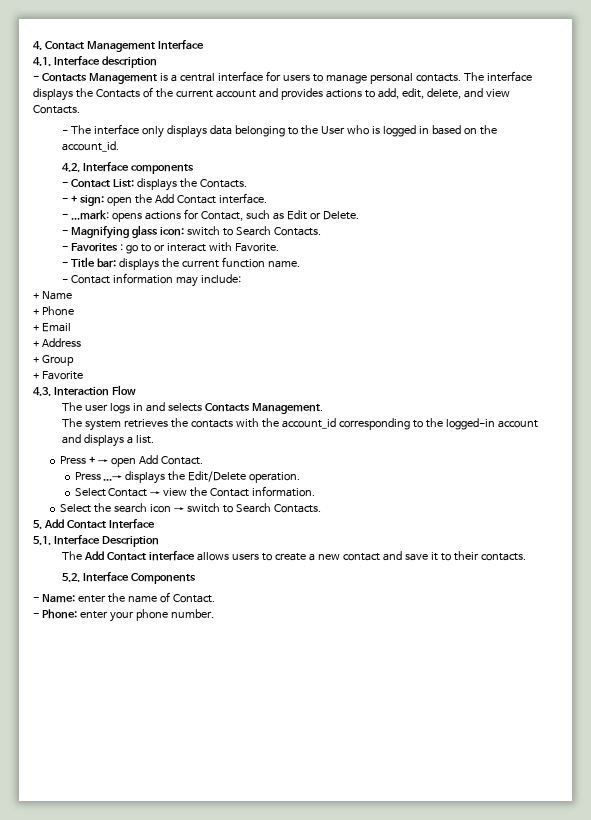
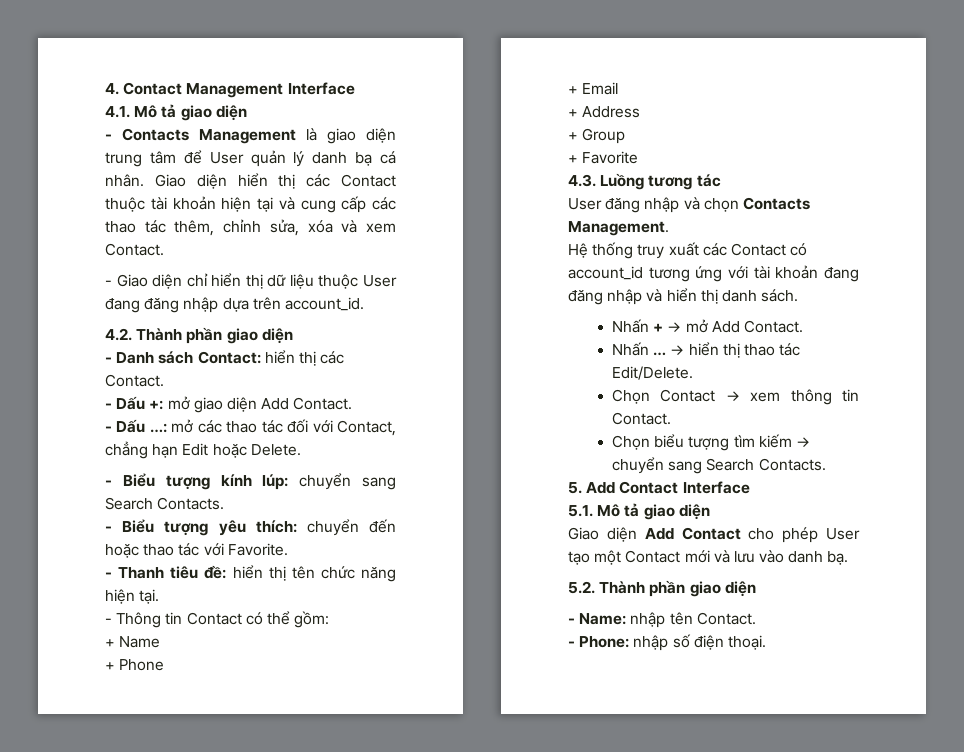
[53,56,157,68] Interface description -> [134,104,247,121] Mô tả giao diện
[159,71,532,84] [33,87,510,101] [33,105,80,114] [62,124,497,138] [62,141,120,152] [62,162,195,174] [62,178,248,191] [62,193,268,206] [62,209,360,222] [62,225,322,239] [62,242,280,254] [62,257,301,271] [62,273,242,287] is a central interface for users to manage personal contacts. The interface displays the Contacts of the current account and provides actions to add, edit, delete, and view Contacts. // - The interface only displays data belonging to the User who is logged in based on the account_id. // 4.2. Interface components // - Contact List: displays the Contacts. // - + sign: open the Add Contact interface. // - ...mark: opens actions for Contact, such as Edit or Delete. // - Magnifying glass icon: switch to Search Contacts. // - Favorites : go to or interact with Favorite. // - Title bar: displays the current function name. // - Contact information may include: -> [306,128,396,144] [105,150,396,167] [105,173,396,189] [105,196,396,213] [105,219,396,236] [105,243,164,256] [105,273,397,289] [105,297,364,313] [105,327,293,344] [105,350,345,366] [105,374,164,387] [105,396,353,413] [105,419,397,436] [105,441,301,459] [105,473,396,490] [105,497,225,510] [105,519,396,536] [105,543,288,558] [105,565,396,582] [105,589,160,604] [105,611,330,628] là giao diện trung tâm để User quản lý danh bạ cá nhân. Giao diện hiển thị các Contact thuộc tài khoản hiện tại và cung cấp các thao tác thêm, chỉnh sửa, xóa và xem Contact. // - Giao diện chỉ hiển thị dữ liệu thuộc User đang đăng nhập dựa trên account_id. // 4.2. Thành phần giao diện // - Danh sách Contact: hiển thị các Contact. // - Dấu +: mở giao diện Add Contact. // - Dấu …: mở các thao tác đối với Contact, chẳng hạn Edit hoặc Delete. // - Biểu tượng kính lúp: chuyển sang Search Contacts. // - Biểu tượng yêu thích: chuyển đến hoặc thao tác với Favorite. // - Thanh tiêu đề: hiển thị tên chức năng hiện tại. // - Thông tin Contact có thể gồm:
[53,385,136,396] [62,402,324,414] [62,418,539,431] [62,434,155,447] [59,456,86,464] Interaction Flow // The user logs in and selects Contacts Management. // The system retrieves the contacts with the account_id corresponding to the logged-in account and displays a list. // Press -> [600,173,721,190] [568,197,810,213] [568,221,669,236] [568,242,808,259] [568,265,859,282] [568,288,799,305] [611,319,649,333] Luồng tương tác // User đăng nhập và chọn Contacts Management. // Hệ thống truy xuất các Contact có account_id tương ứng với tài khoản đang đăng nhập và hiển thị danh sách. // Nhấn
[110,455,203,467] [74,471,301,484] [74,486,316,497] [59,503,233,513] open Add Contact. // Press ...→ displays the Edit/Delete operation. // Select Contact → view the Contact information. // Select the search icon → switch to -> [685,319,803,333] [611,342,801,358] [611,366,693,380] [611,389,859,405] [611,412,671,425] [611,434,810,451] [611,457,703,474] mở Add Contact. // Nhấn … → hiển thị thao tác Edit/Delete. // Chọn Contact → xem thông tin Contact. // Chọn biểu tượng tìm kiếm → chuyển sang
[53,535,159,547] [62,551,526,561] [62,572,197,584] [33,592,170,603] Interface Description // The Add Contact interface allows users to create a new contact and save it to their contacts. // 5.2. Interface Components // - Name: enter the name of -> [597,503,710,520] [568,527,860,543] [568,550,849,565] [568,580,756,597] [568,612,693,628] Mô tả giao diện // Giao diện Add Contact cho phép User tạo một Contact mới và lưu vào danh bạ. // 5.2. Thành phần giao diện // - Name: nhập tên
[79,609,214,622] enter your phone number. -> [633,634,766,651] nhập số điện thoại.

